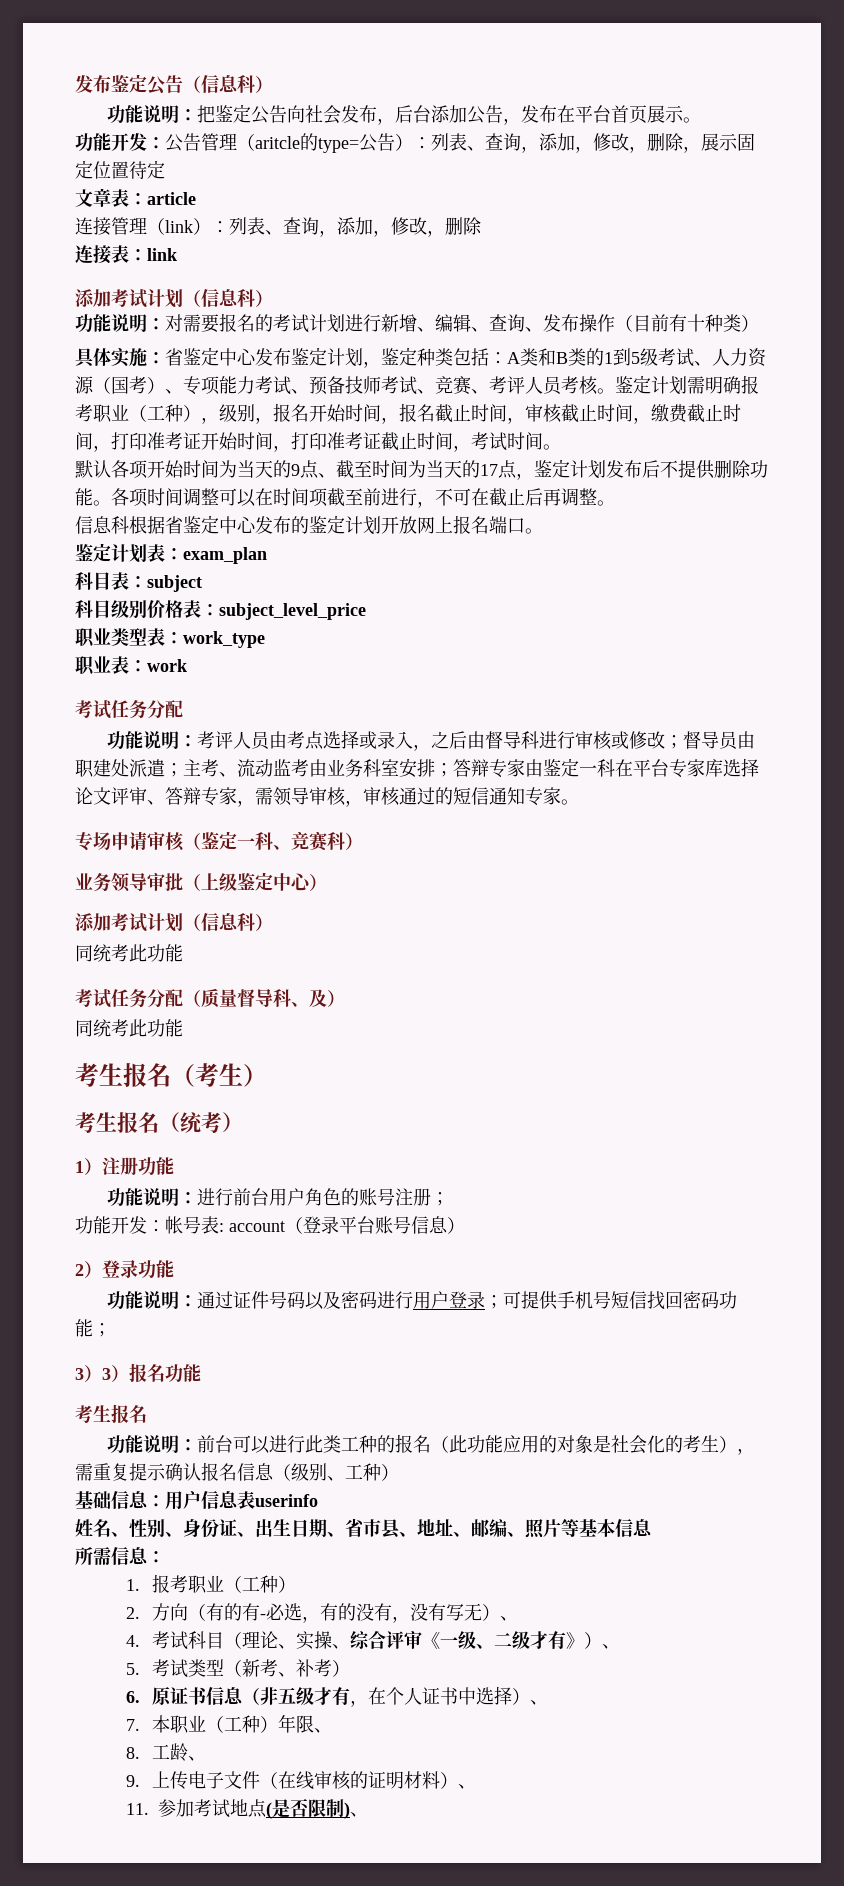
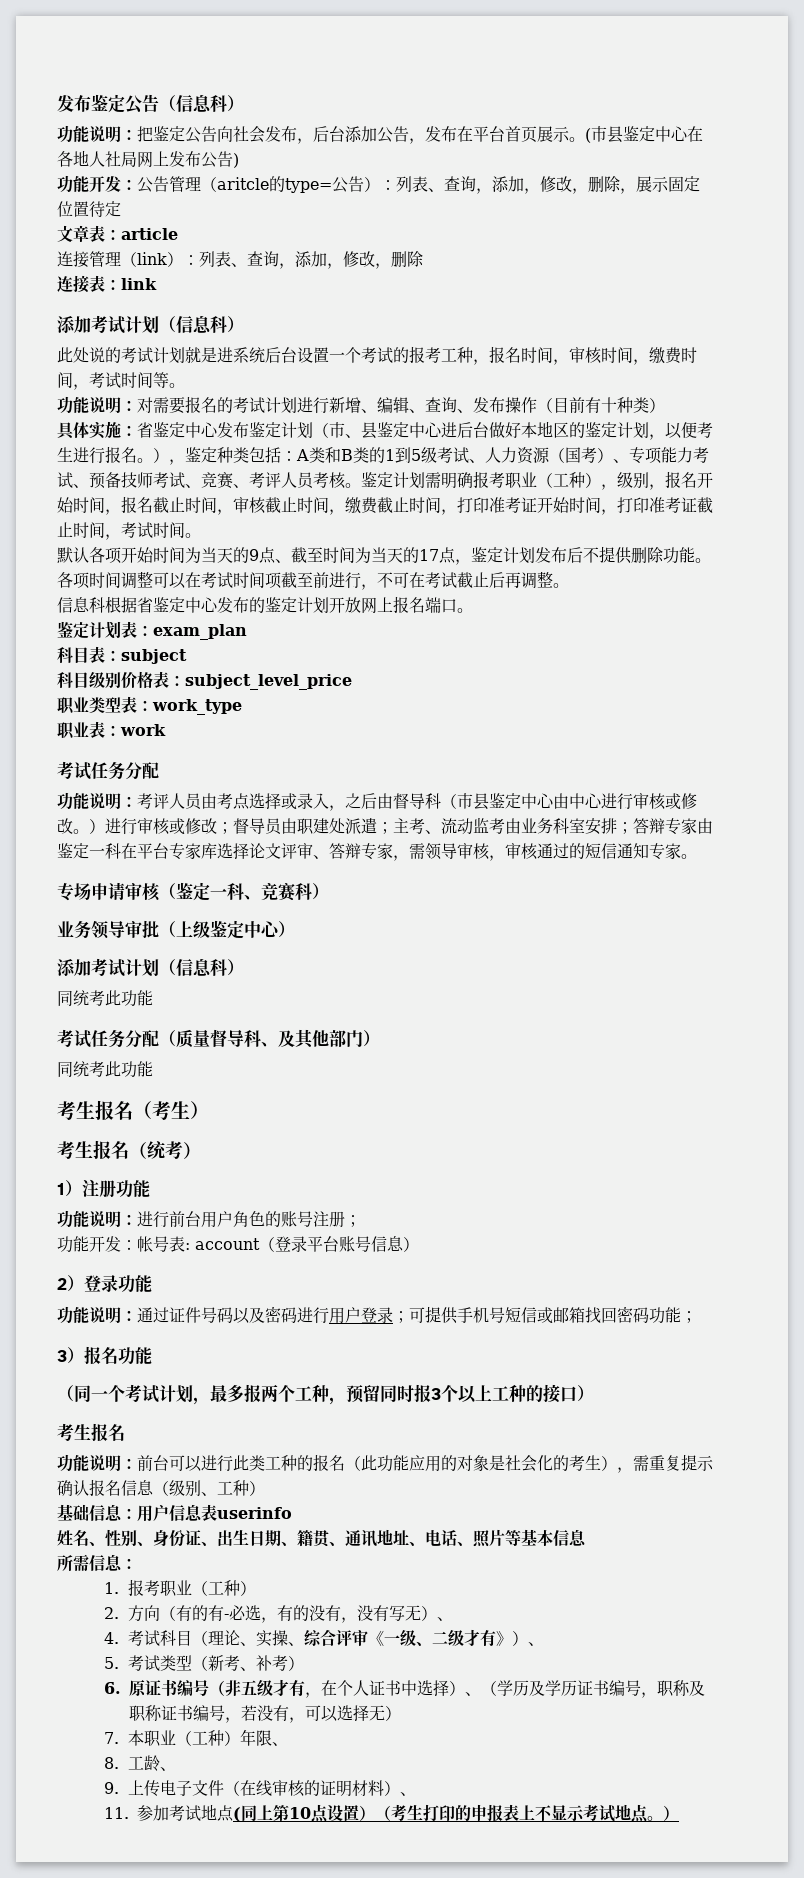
(701, 120) none -> [585,126,703,143] [57,150,239,168] (市县鉴定中心在各地人社局网上发布公告)
(273, 298) none -> [57,346,697,365] [57,372,185,390] // 此处说的考试计划就是进系统后台设置一个考试的报考工种，报名时间，审核时间，缴费时间，考试时间等。
(363, 357) none -> [313,421,713,440] [57,446,169,464] （市、县鉴定中心进后台做好本地区的鉴定计划，以便考生进行报名。）
(273, 497) none -> [201,572,233,588] 考试
(489, 497) none -> [425,572,457,588] 考试
(539, 740) none -> [441,792,697,810] [57,818,105,834] （市县鉴定中心由中心进行审核或修改。）
(327, 998) none -> [295,1029,363,1049] 其他部门
(647, 1300) none -> [537,1307,585,1324] 或邮箱
[102,1364,129,1382] 3） -> (84, 1355) none
(201, 1373) none -> [57,1384,594,1405] // （同一个考试计划，最多报两个工种，预留同时报3个以上工种的接口）
[345,1518,507,1538] 省市县、地址、邮编 -> [297,1529,457,1548] 籍贯、通讯地址、电话
[205,1687,244,1705] 信息 -> [177,1680,210,1696] 编号
(548, 1702) none -> [481,1680,706,1698] [129,1705,402,1723] （学历及学历证书编号，职称及职称证书编号，若没有，可以选择无）
[272,1798,369,1819] 是否限制)、 -> [241,1804,680,1822] 同上第10点设置）（考生打印的申报表上不显示考试地点。）

